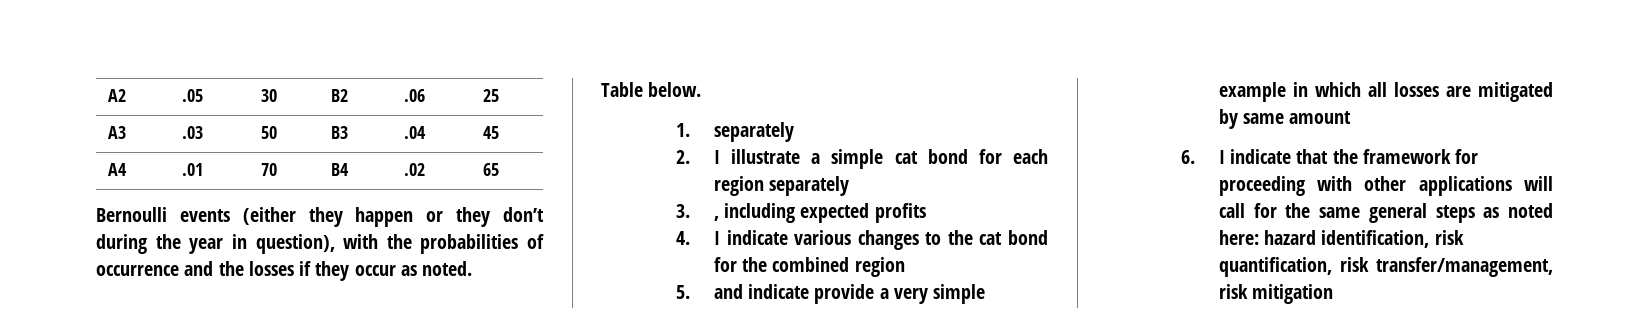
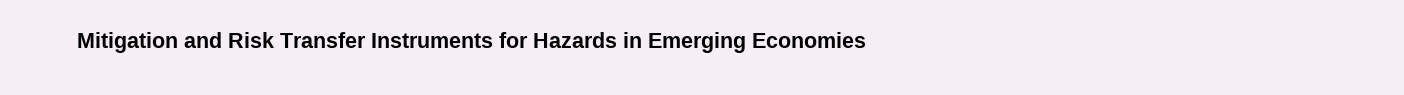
[108,89,127,102] [182,89,204,102] [261,89,278,102] [331,89,349,102] [404,89,426,102] [483,89,500,102] [108,126,127,139] [182,126,204,139] [261,126,278,139] [331,126,349,139] [404,126,427,139] [483,126,500,139] [108,163,128,176] [182,163,204,176] [261,163,278,176] [331,163,350,176] [404,163,426,176] [483,163,500,176] [96,207,544,227] [96,234,544,254] [96,261,473,281] [601,82,702,97] [676,122,794,142] [676,149,1048,169] [713,176,850,196] [676,203,926,223] [676,230,1048,250] [713,257,905,277] [676,284,986,304] [1218,82,1553,102] [1218,109,1352,129] [1181,149,1479,164] [1218,176,1553,196] [1218,203,1553,223] [1218,230,1464,248] [1218,257,1553,277] [1218,284,1334,304] A2 | .05 | 30 | B2 | .06 | 25 // A3 | .03 | 50 | B3 | .04 | 45 // A4 | .01 | 70 | B4 | .02 | 65 // Bernoulli events (either they happen or they don’t during the year in question), with the probabilities of occurrence and the losses if they occur as noted. // Table below. // 1. separately // 2. I illustrate a simple cat bond for each region separately // 3. , including expected profits // 4. I indicate various changes to the cat bond for the combined region // 5. and indicate provide a very simple example in which all losses are mitigated by same amount // 6. I indicate that the framework for proceeding with other applications will call for the same general steps as noted here: hazard identification, risk quantification, risk transfer/management, risk mitigation -> [77,32,866,53] Mitigation and Risk Transfer Instruments for Hazards in Emerging Economies

